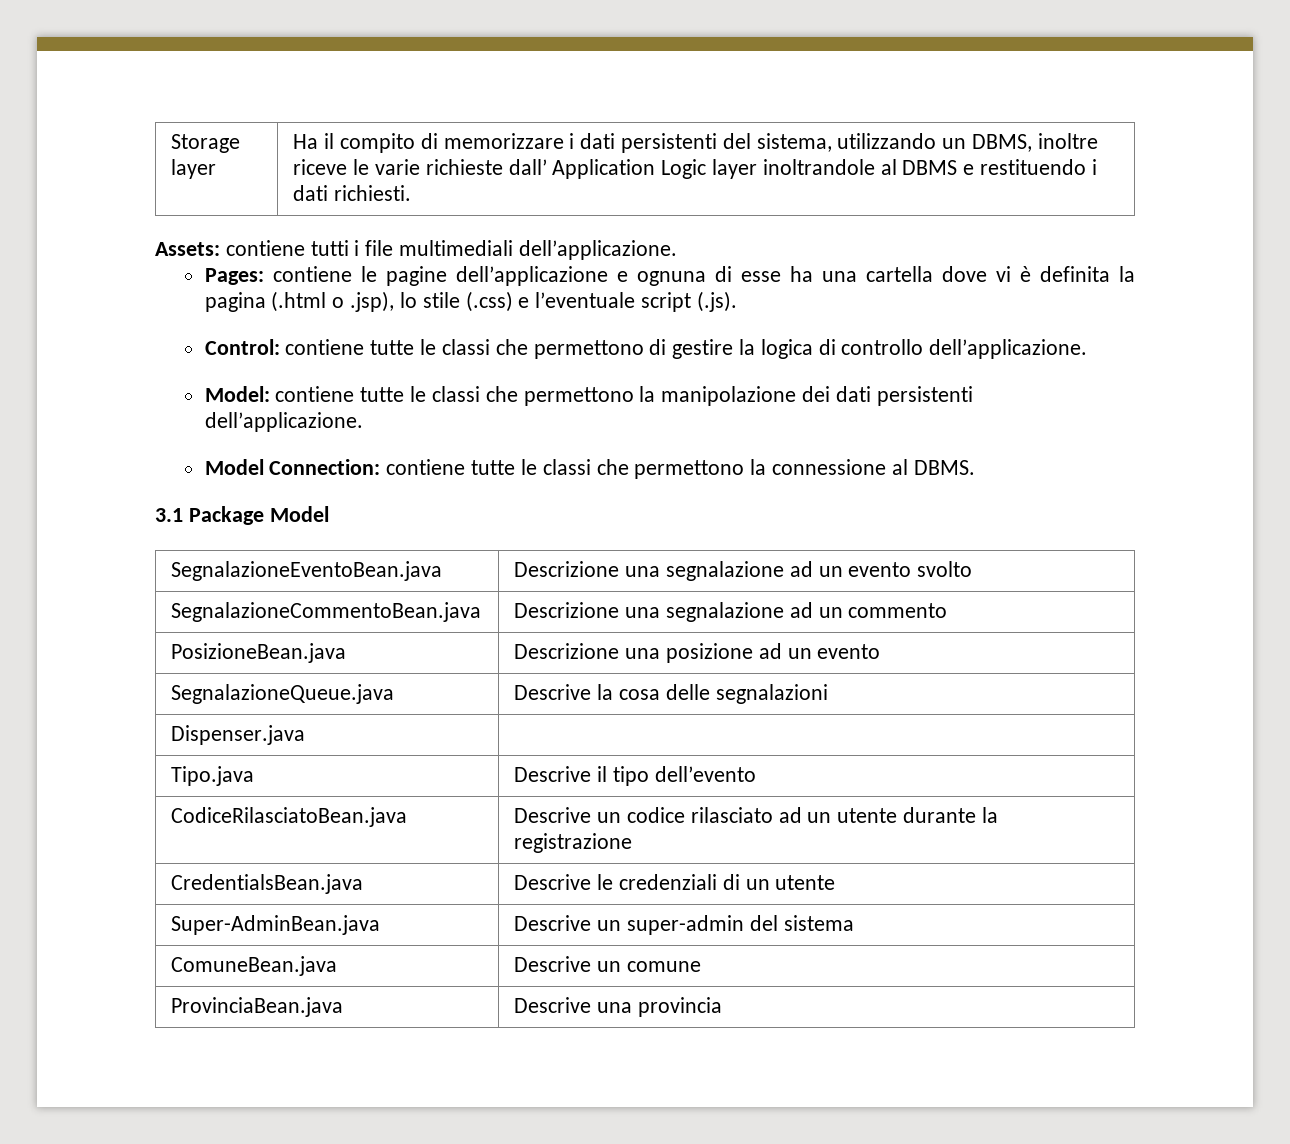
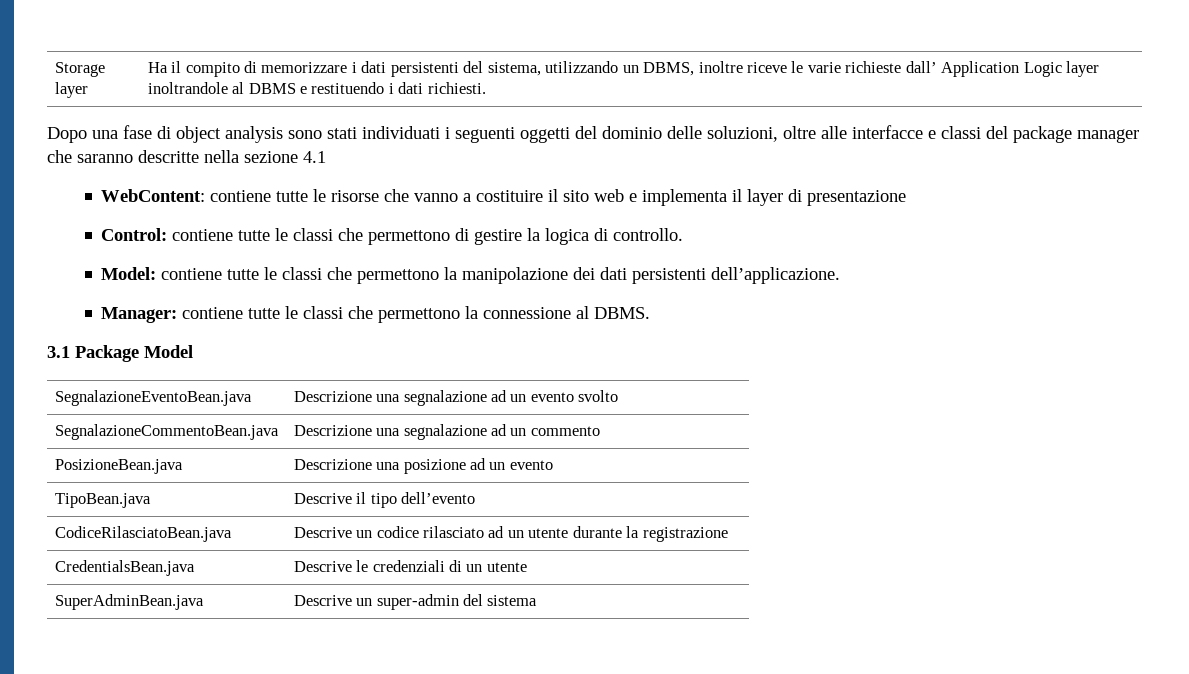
[155,240,677,260] [204,266,1135,286] [204,291,737,312] Assets: contiene tutti i file multimediali dell’applicazione. // Pages: contiene le pagine dell’applicazione e ognuna di esse ha una cartella dove vi è definita la pagina (.html o .jsp), lo stile (.css) e l’eventuale script (.js). -> [47,125,1139,143] [47,150,326,163] [101,189,907,206] Dopo una fase di object analysis sono stati individuati i seguenti oggetti del dominio delle soluzioni, oltre alle interfacce e classi del package manager che saranno descritte nella sezione 4.1 // WebContent: contiene tutte le risorse che vanno a costituire il sito web e implementa il layer di presentazione
[841,339,1088,359] controllo dell’applicazione. -> [613,228,684,241] controllo.
[204,459,381,475] Model Connection: -> [101,307,178,323] Manager:
[171,684,395,704] [514,684,828,704] [171,725,306,745] [171,766,255,786] SegnalazioneQueue.java | Descrive la cosa delle segnalazioni // Dispenser.java | // Tipo.java -> [54,493,151,508] TipoBean.java
[171,915,381,935] Super-AdminBean.java -> [54,594,204,610] SuperAdminBean.java
[171,956,338,976] [514,956,701,972] [171,997,344,1017] [514,997,722,1017] // ComuneBean.java | Descrive un comune // ProvinciaBean.java | Descrive una provincia -> (538, 600) none

